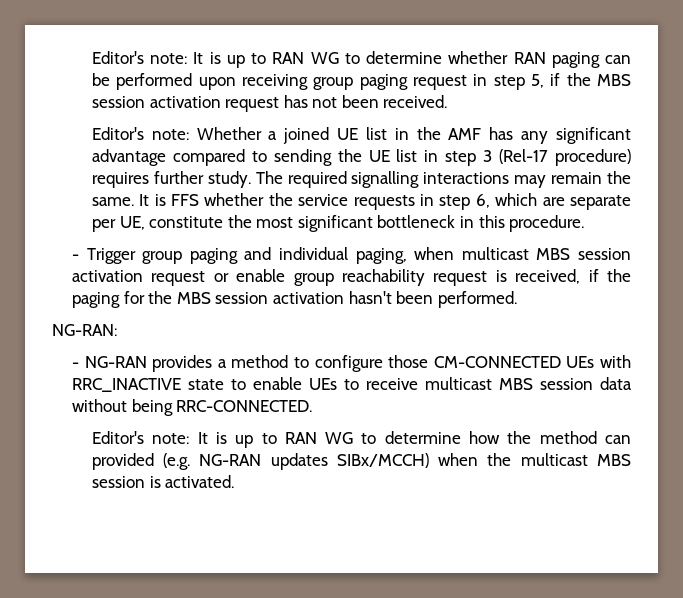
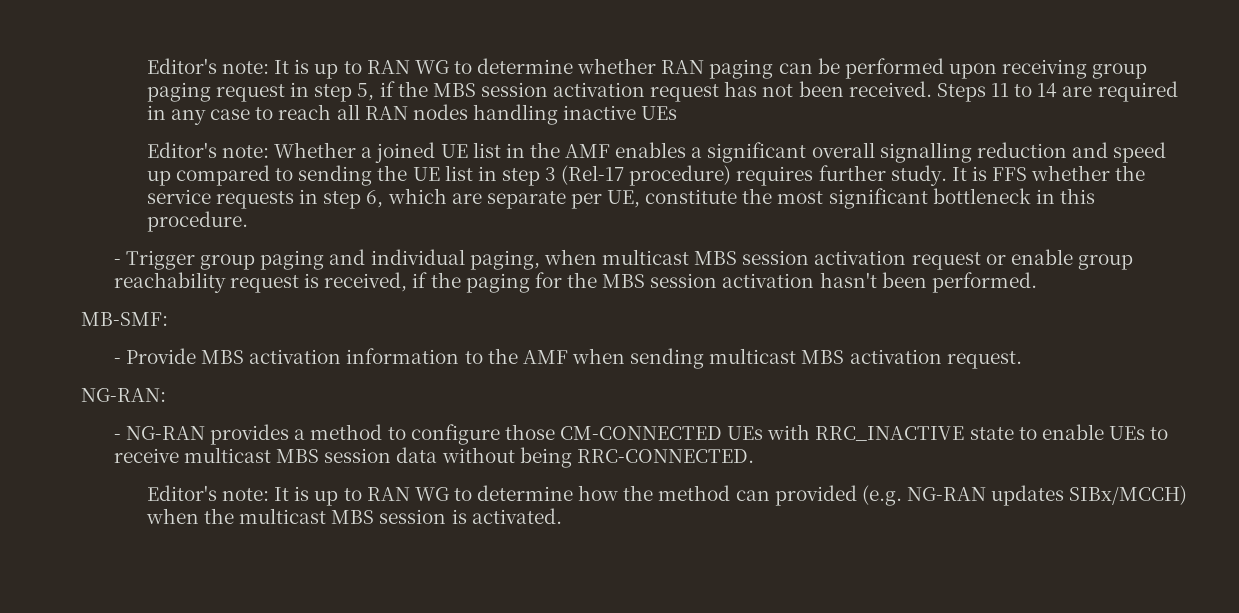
(448, 101) none -> [936,81,1178,102] [146,104,678,125] Steps 11 to 14 are required in any case to reach all RAN nodes handling inactive UEs
[489,127,631,144] [91,149,166,166] has any significant advantage -> [615,142,1167,163] [146,171,171,186] enables a significant overall signalling reduction and speed up
[255,171,631,188] [91,197,134,206] The required signalling interactions may remain the same. -> (947, 175) none
(517, 299) none -> [81,312,168,326] [113,348,1022,369] // MB-SMF: // - Provide MBS activation information to the AMF when sending multicast MBS activation request.

